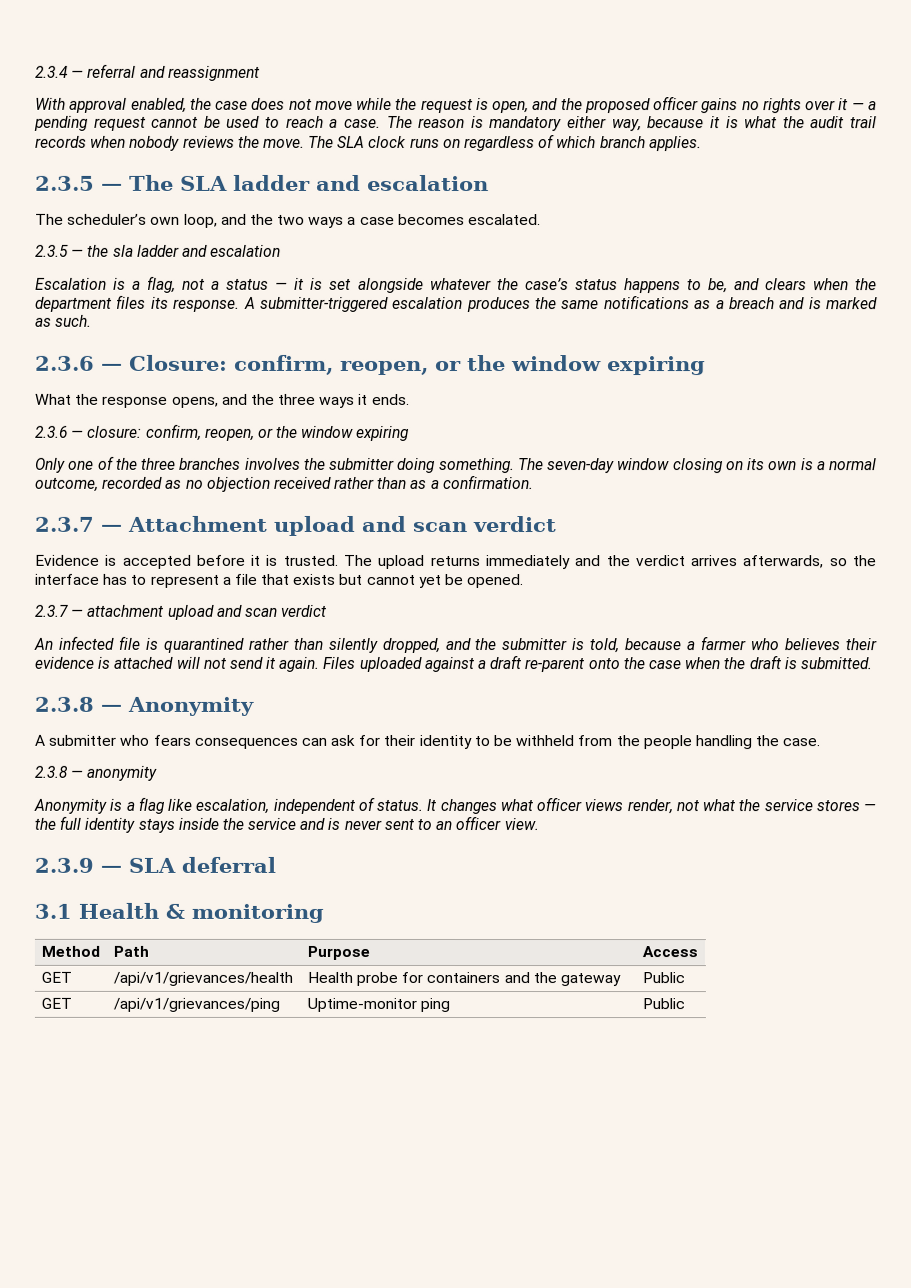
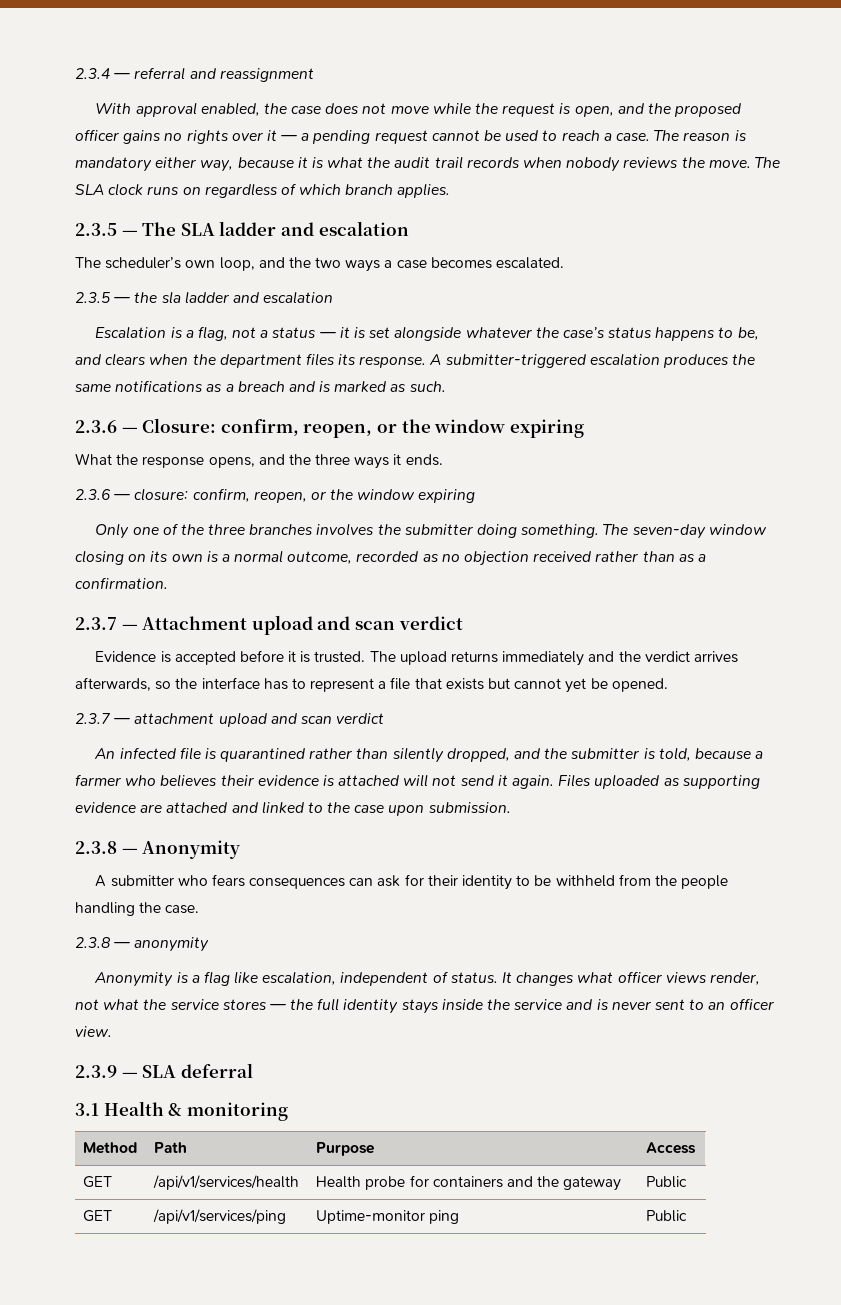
[423,655,872,673] against a draft re-parent onto the case when the draft is submitted. -> [663,775,760,789] [75,801,511,816] as supporting evidence are attached and linked to the case upon submission.
[112,971,293,986] /api/v1/grievances/health -> [153,1175,300,1190] /api/v1/services/health
[112,997,280,1012] /api/v1/grievances/ping -> [153,1209,287,1224] /api/v1/services/ping

